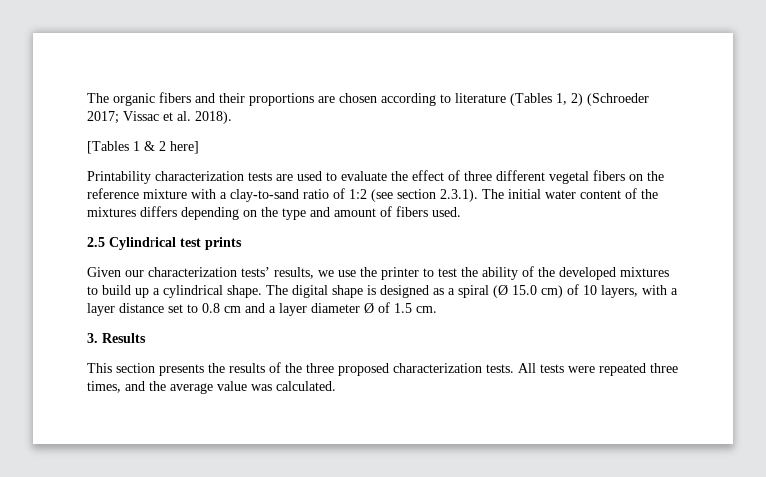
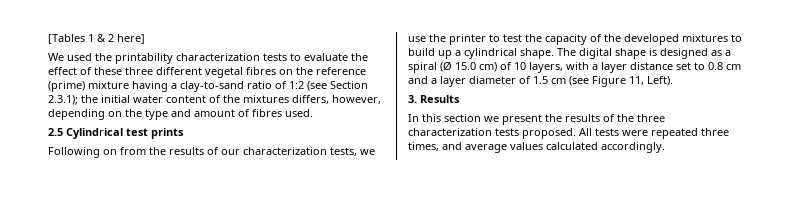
[87,92,649,106] [87,111,232,124] The organic fibers and their proportions are chosen according to literature (Tables 1, 2) (Schroeder 2017; Vissac et al. 2018). // -> (48, 39) none
[87,171,322,184] Printability characterization tests are used -> [48,53,287,64] We used the printability characterization tests
(460, 175) none -> [94,67,122,75] these
[593,170,625,181] fibers -> [246,67,276,75] fibres
[143,189,216,199] mixture with -> [48,81,168,92] (prime) mixture having
[397,189,504,202] section 2.3.1). The -> [330,81,368,89] [48,95,98,105] Section 2.3.1); the
[140,206,177,217] differs -> [292,95,381,104] differs, however,
[396,206,428,217] fibers -> [252,109,282,117] fibres
[87,267,314,279] Given our characterization tests’ results, -> [48,147,357,158] Following on from the results of our characterization tests,
[482,267,518,280] ability -> [545,34,587,45] capacity
[364,303,374,313] Ø -> (516, 80) none
[416,306,437,313] [87,333,146,343] [87,363,204,376] cm. // 3. Results // This section presents -> [551,76,673,87] [408,95,460,103] [408,114,542,125] cm (see Figure 11, Left). // 3. Results // In this section we present
[338,363,514,376] proposed characterization tests. -> [408,128,576,139] characterization tests proposed.
[149,381,336,394] the average value was calculated. -> [465,142,665,153] average values calculated accordingly.

